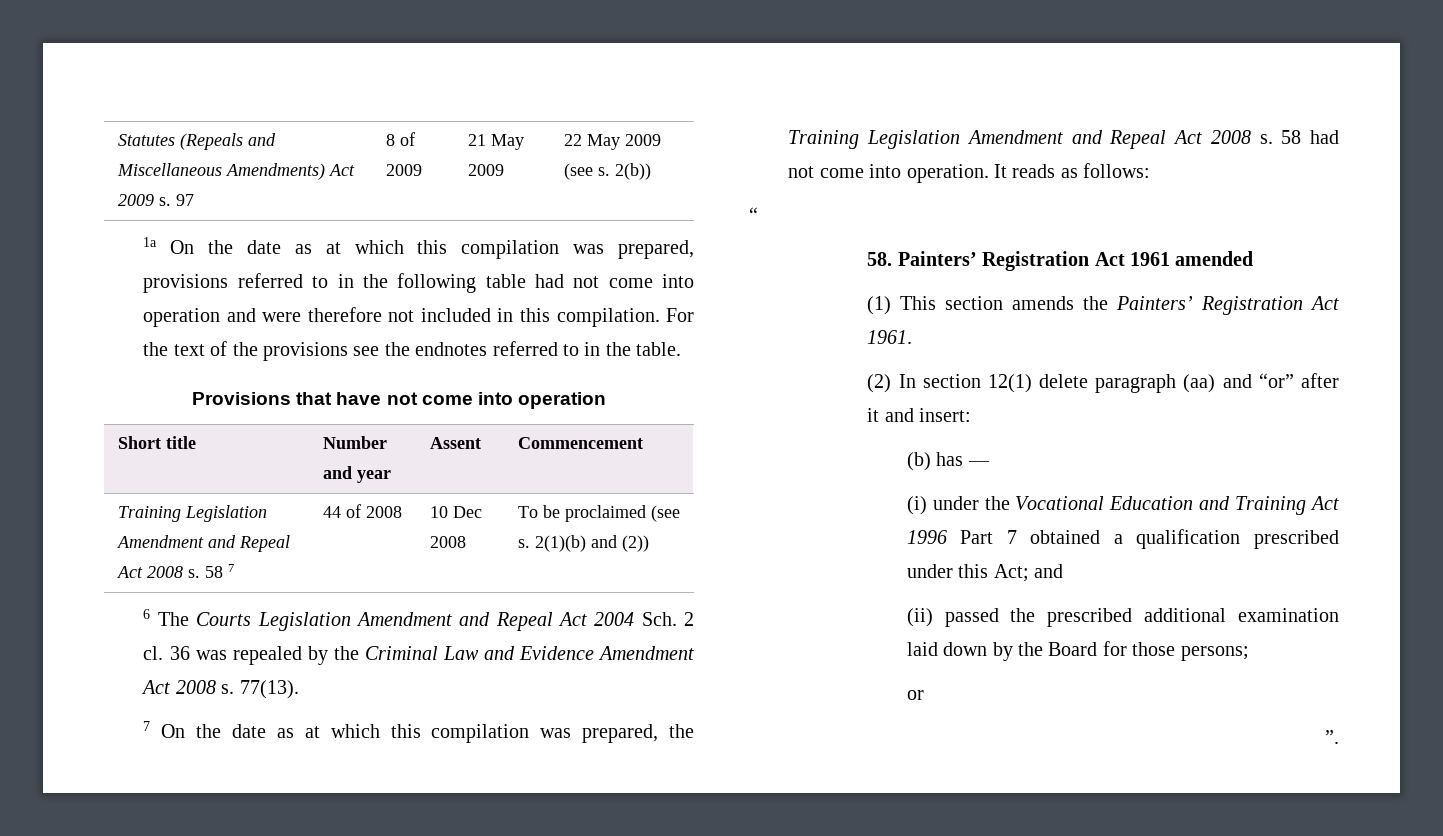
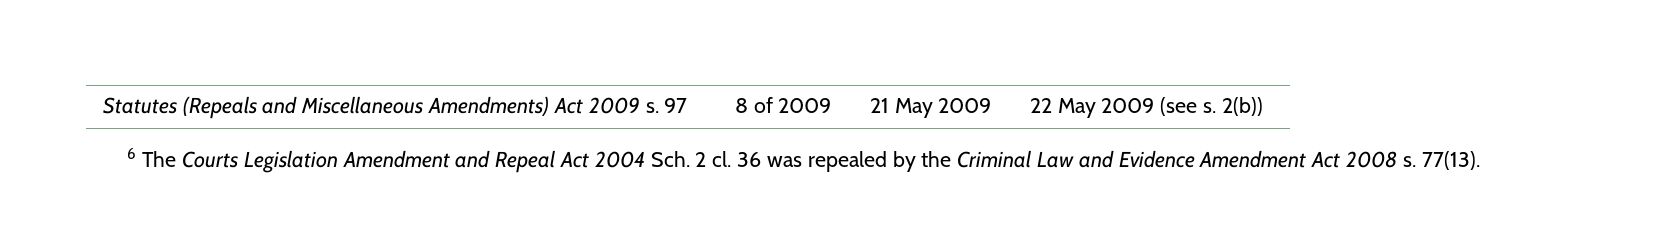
[143,237,694,259] [143,273,694,293] [143,307,694,327] [143,341,682,361] [192,392,606,409] [117,436,196,449] [322,436,387,449] [322,466,391,483] [429,437,481,449] [517,437,643,449] [117,505,267,522] [116,535,290,552] [116,564,234,578] [322,504,402,518] [429,506,482,518] [429,536,466,548] [517,505,680,522] [517,535,649,552] // 1a On the date as at which this compilation was prepared, provisions referred to in the following table had not come into operation and were therefore not included in this compilation. For the text of the provisions see the endnotes referred to in the table. // Provisions that have not come into operation // Short title | Number and year | Assent | Commencement // Training Legislation Amendment and Repeal Act 2008 s. 58 7 | 44 of 2008 | 10 Dec 2008 | To be proclaimed (see s. 2(1)(b) and (2)) -> (1263, 106) none
[143,721,694,743] [788,130,1339,149] [788,163,1151,183] [749,207,758,222] [867,251,1254,271] [867,296,1339,315] [867,330,913,344] [867,373,1339,393] [867,408,972,422] [906,452,990,471] [906,496,1339,515] [906,529,1339,549] [906,564,1064,582] [906,608,1339,627] [906,641,1249,661] [906,690,924,700] [1325,730,1339,744] // 7 On the date as at which this compilation was prepared, the Training Legislation Amendment and Repeal Act 2008 s. 58 had not come into operation. It reads as follows: // “ // 58. Painters’ Registration Act 1961 amended // (1) This section amends the Painters’ Registration Act 1961. // (2) In section 12(1) delete paragraph (aa) and “or” after it and insert: // (b) has — // (i) under the Vocational Education and Training Act 1996 Part 7 obtained a qualification prescribed under this Act; and // (ii) passed the prescribed additional examination laid down by the Board for those persons; // or // ”. -> (1480, 160) none

